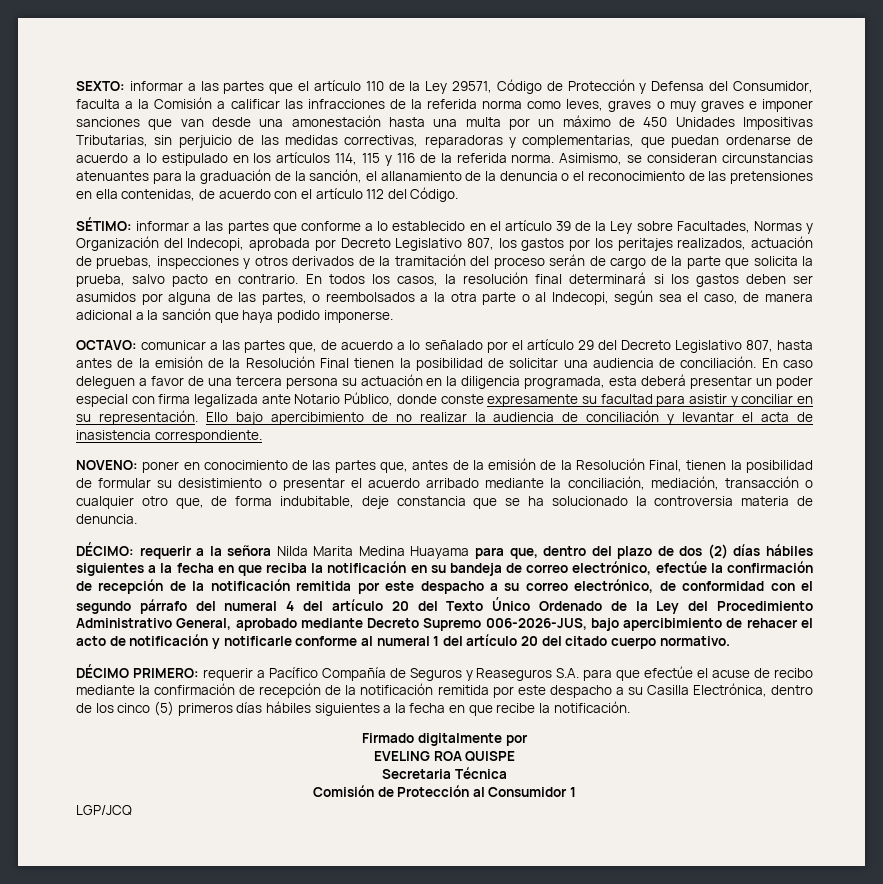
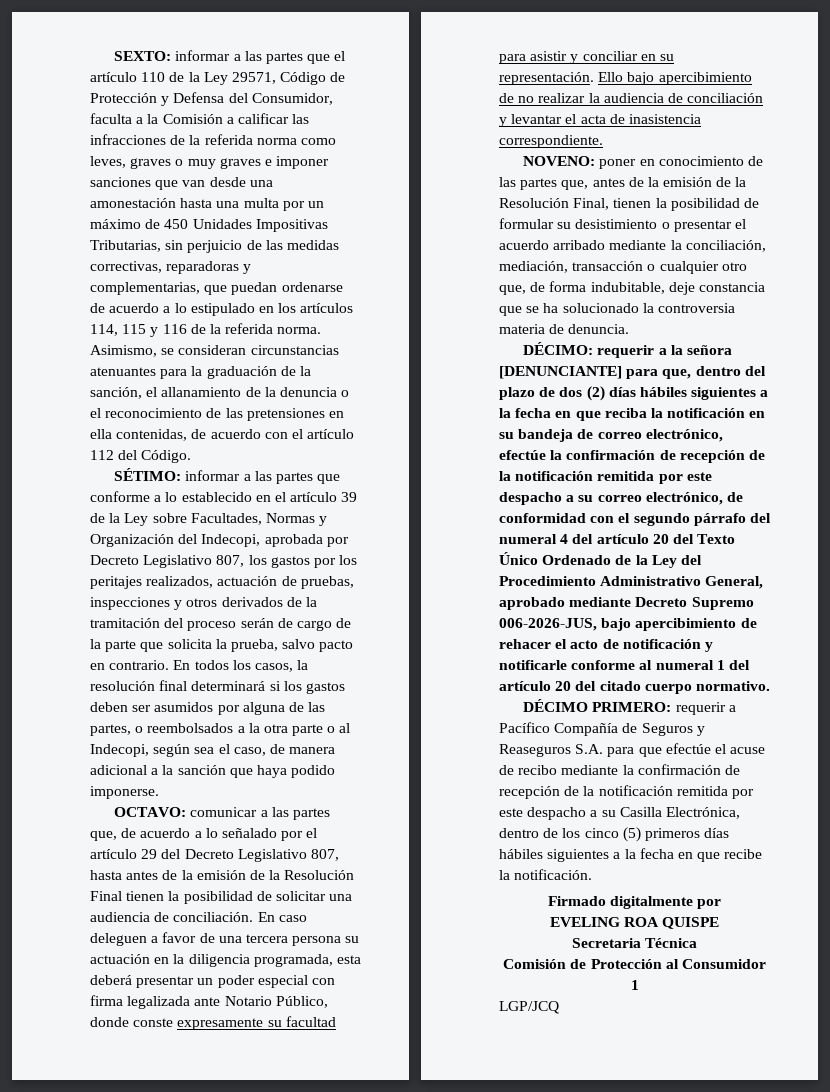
[276,546,470,559] Nilda Marita Medina Huayama -> [499,366,622,379] [DENUNCIANTE]

